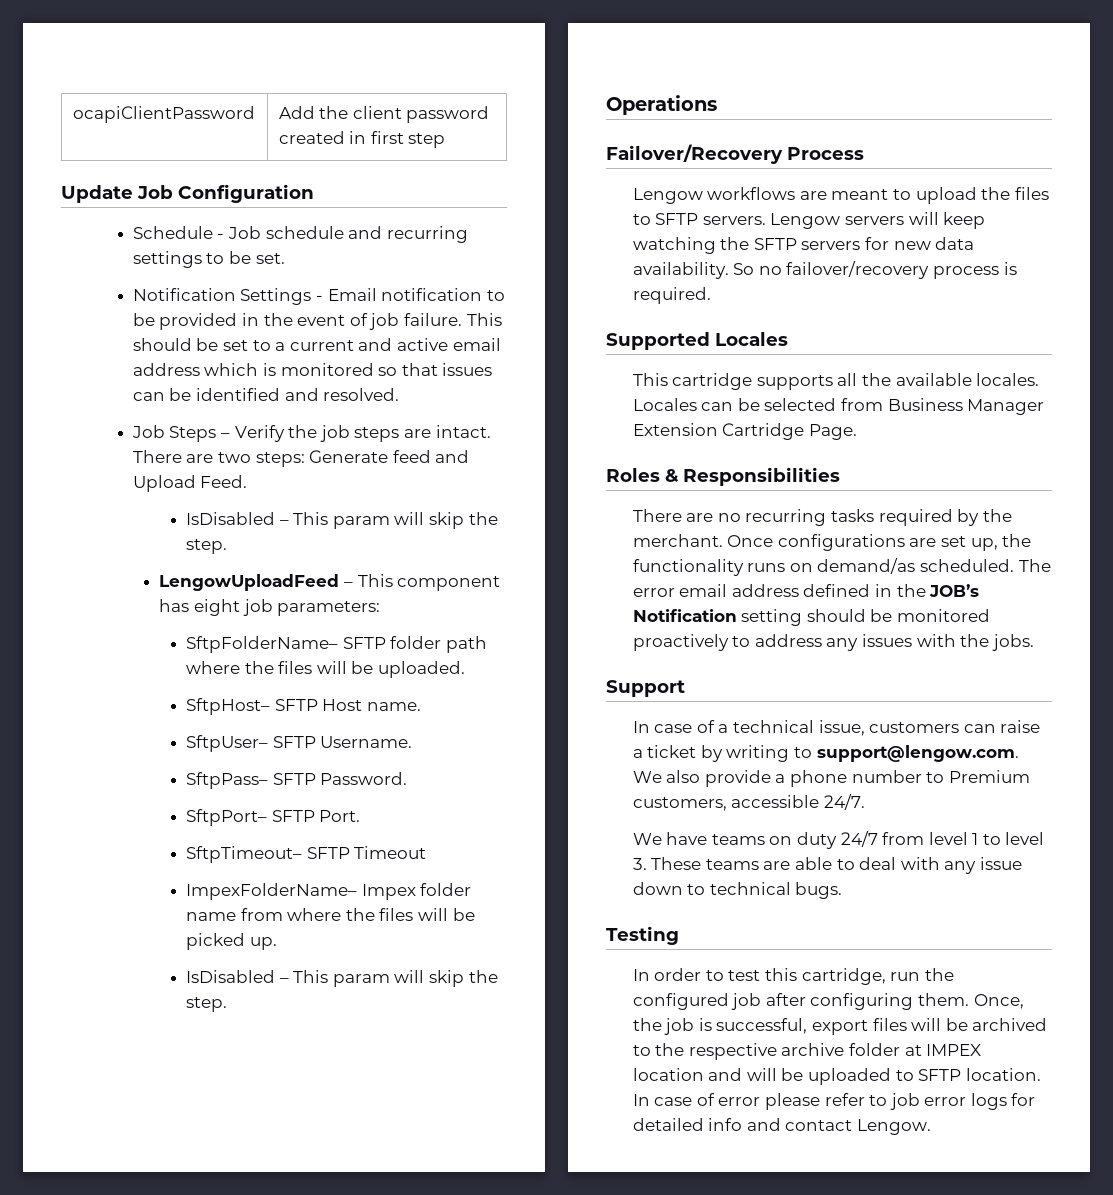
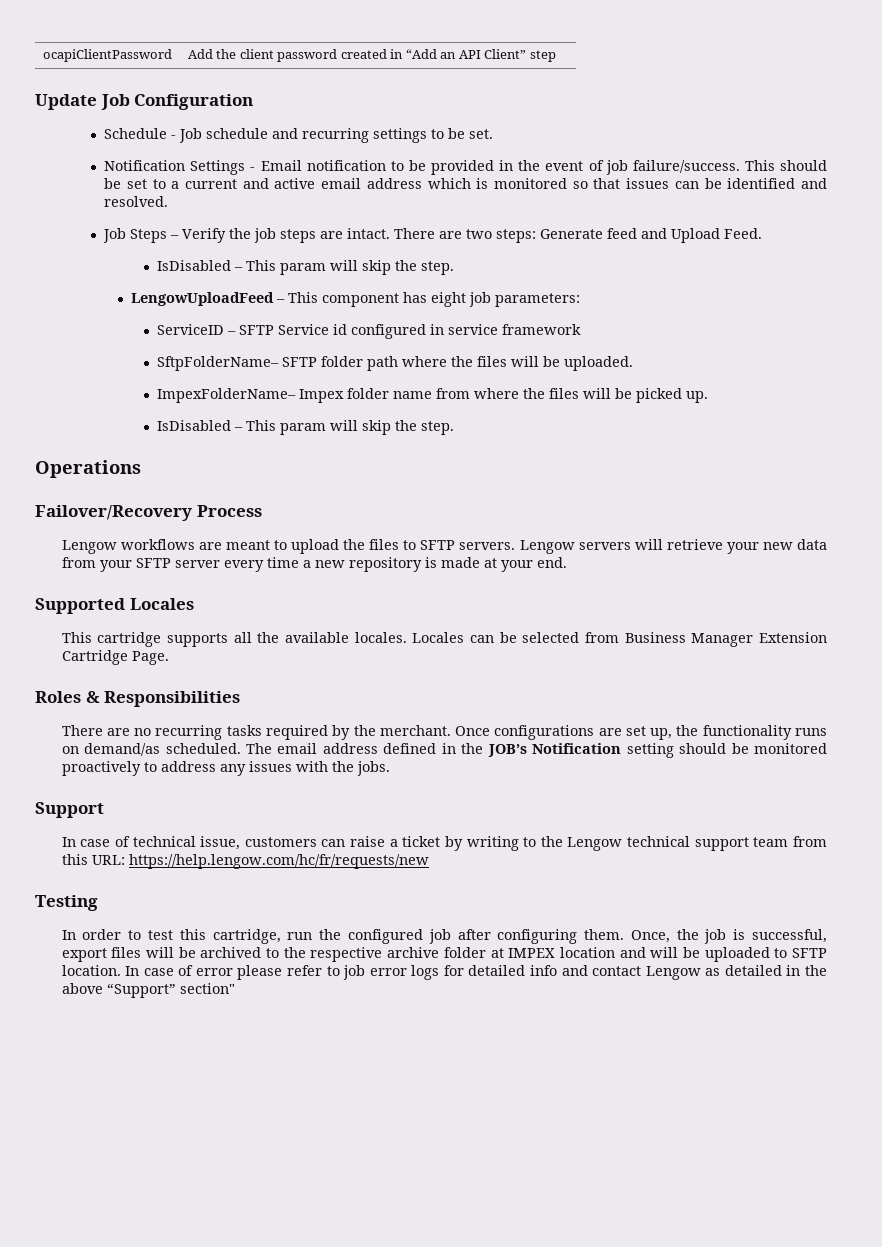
[370,131,404,144] first -> [405,49,527,59] “Add an API Client”
[403,313,462,326] failure. -> [632,160,740,173] failure/success.
(381, 608) none -> [157,324,582,339] // ServiceID – SFTP Service id configured in service framework
[186,698,421,715] [186,735,413,752] [186,772,408,789] [186,809,361,826] [186,846,427,863] // SftpHost– SFTP Host name. // SftpUser– SFTP Username. // SftpPass– SFTP Password. // SftpPort– SFTP Port. // SftpTimeout– SFTP Timeout -> (634, 363) none
[943,212,986,229] [632,237,975,254] [632,261,1017,279] [632,287,711,304] keep watching the SFTP servers for new data availability. So no failover/recovery process is required. -> [666,539,828,554] [61,557,567,572] retrieve your new data from your SFTP server every time a new repository is made at your end.
[632,588,675,597] error -> (272, 748) none
[718,724,729,733] a -> (130, 841) none
[816,745,1019,762] [632,770,1030,787] [632,794,865,811] [632,831,1045,849] [632,857,1022,874] [632,882,843,899] support@lengow.com. We also provide a phone number to Premium customers, accessible 24/7. // We have teams on duty 24/7 from level 1 to level 3. These teams are able to deal with any issue down to technical bugs. -> [540,836,827,851] [61,854,429,869] the Lengow technical support team from this URL: https://help.lengow.com/hc/fr/requests/new
[856,1119,931,1135] Lengow. -> [645,965,827,980] [61,983,235,998] Lengow as detailed in the above “Support” section"

